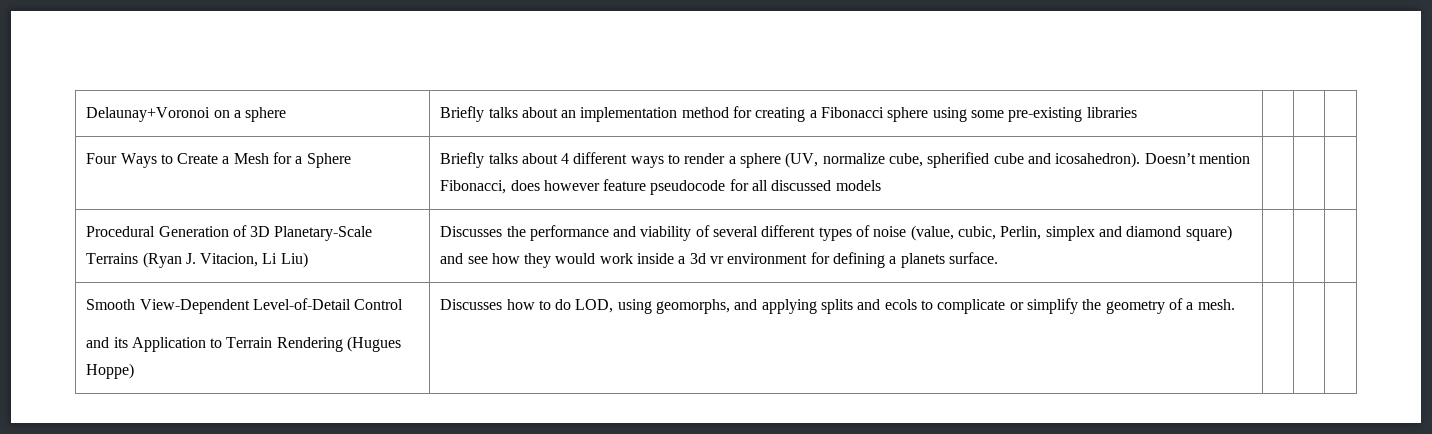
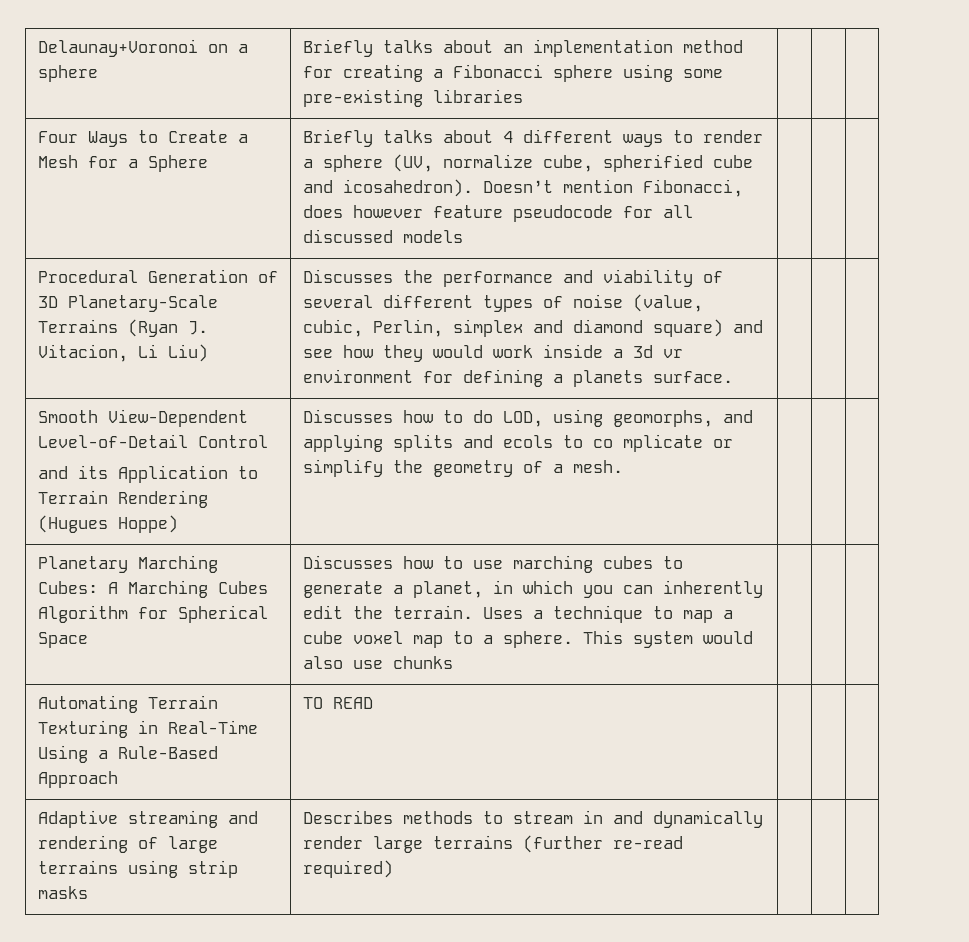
[937,299,1006,314] complicate -> [592,434,703,452] co mplicate
(1235, 304) none -> [37,555,218,573] [37,580,268,598] [37,605,268,623] [37,632,88,648] [302,555,683,573] [302,580,763,598] [302,605,733,623] [302,630,753,648] [302,656,453,669] [37,695,218,713] [37,720,258,738] [37,745,218,763] [37,771,118,788] [302,697,373,709] [37,810,258,828] [37,835,218,853] [37,860,238,878] [37,886,88,899] [302,810,763,828] [302,835,683,853] [302,860,393,878] // Planetary Marching Cubes: A Marching Cubes Algorithm for Spherical Space | Discusses how to use marching cubes to generate a planet, in which you can inherently edit the terrain. Uses a technique to map a cube voxel map to a sphere. This system would also use chunks | | | // Automating Terrain Texturing in Real-Time Using a Rule-Based Approach | TO READ | | | // Adaptive streaming and rendering of large terrains using strip masks | Describes methods to stream in and dynamically render large terrains (further re-read required) | | |

